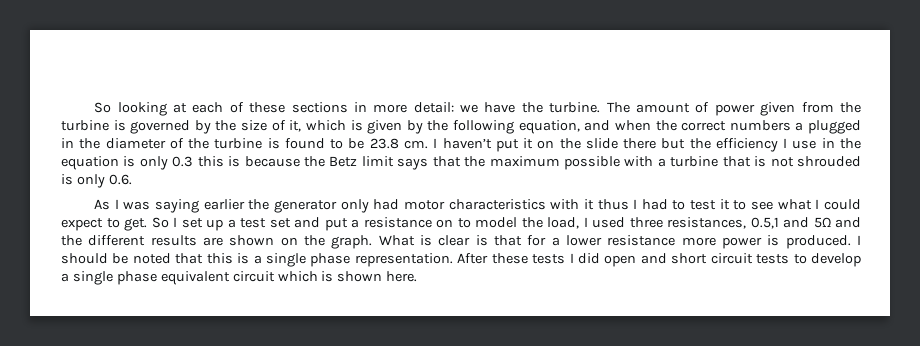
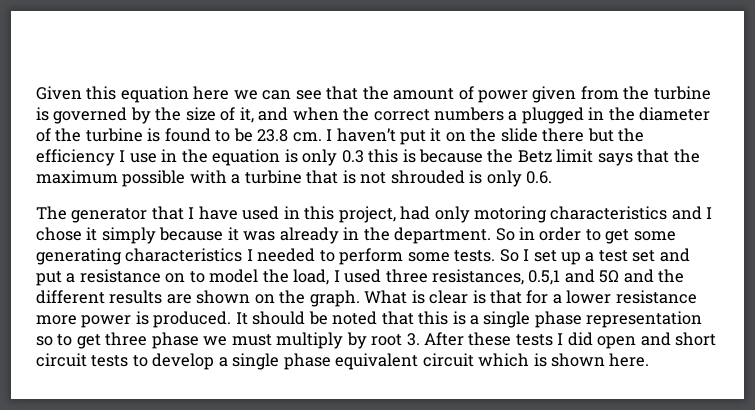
[94,102,630,116] So looking at each of these sections in more detail: we have the turbine. The -> [36,86,389,103] Given this equation here we can see that the
[305,120,580,134] which is given by the following equation, -> (254, 115) none
[94,199,862,213] [61,218,147,231] As I was saying earlier the generator only had motor characteristics with it thus I had to test it to see what I could expect to get. -> [36,206,713,223] [36,227,676,244] [36,248,496,265] The generator that I have used in this project, had only motoring characteristics and I chose it simply because it was already in the department. So in order to get some generating characteristics I needed to perform some tests.
[857,235,861,245] I -> [235,312,248,325] It
[354,253,453,267] representation. -> [586,311,703,328] [36,332,420,349] representation so to get three phase we must multiply by root 3.

